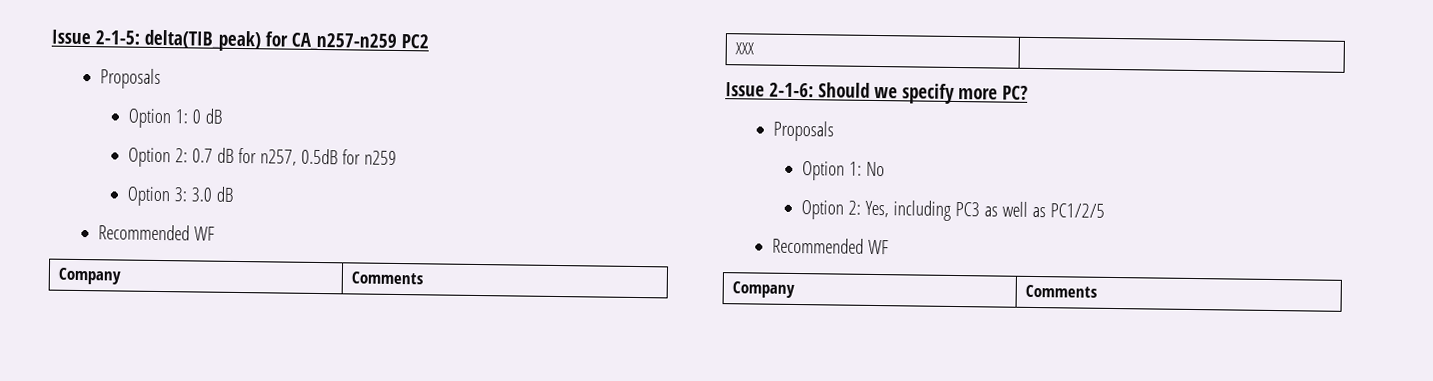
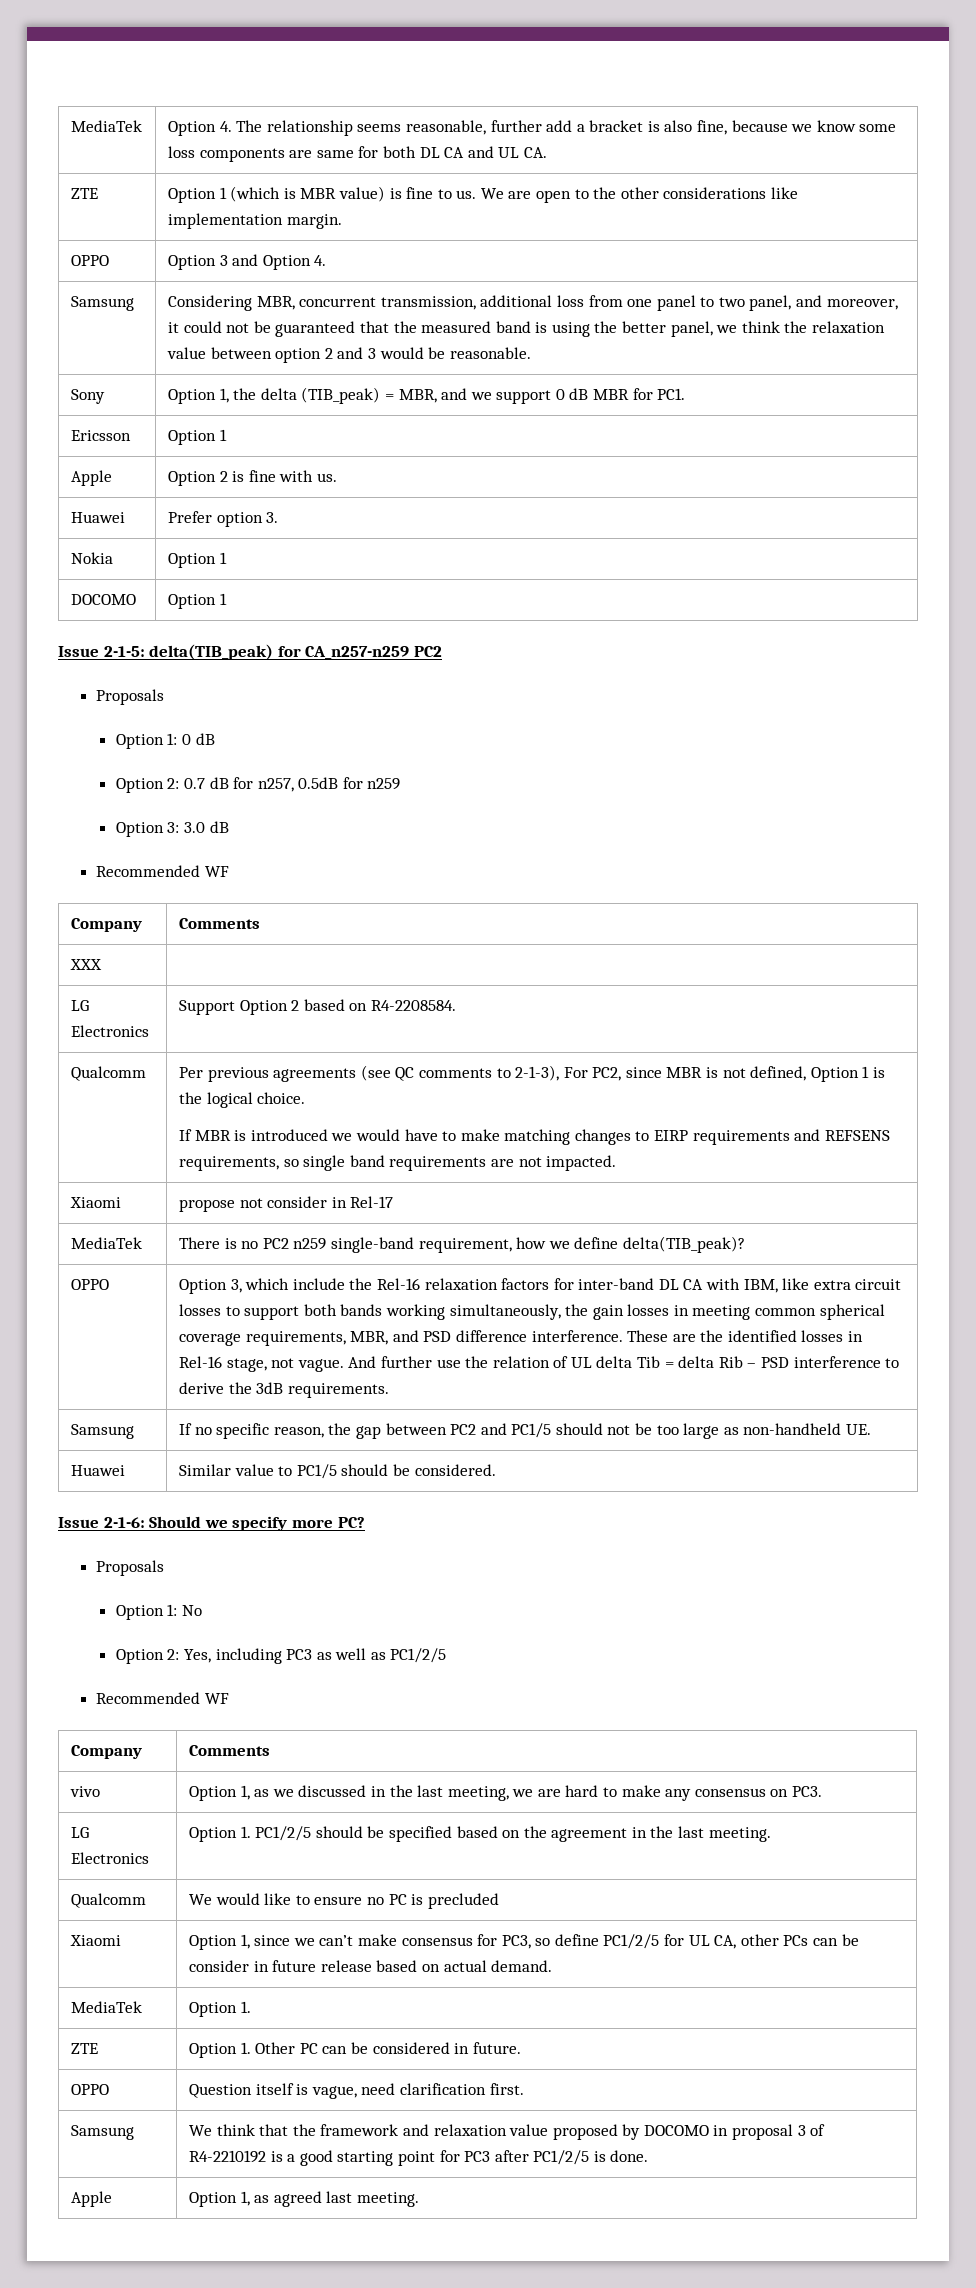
(51, 37) none -> [70,120,142,132] [167,120,897,136] [167,146,547,162] [70,188,98,199] [167,186,798,203] [167,213,342,229] [70,255,109,266] [167,254,327,270] [70,296,134,311] [167,295,898,311] [167,321,885,337] [166,347,531,363] [70,389,105,404] [167,387,686,404] [70,430,131,441] [167,429,227,445] [70,470,112,486] [167,470,337,486] [70,512,125,523] [167,511,279,527] [70,552,113,564] [167,552,227,568] [70,594,136,605] [167,593,227,609] MediaTek | Option 4. The relationship seems reasonable, further add a bracket is also fine, because we know some loss components are same for both DL CA and UL CA. // ZTE | Option 1 (which is MBR value) is fine to us. We are open to the other considerations like implementation margin. // OPPO | Option 3 and Option 4. // Samsung | Considering MBR, concurrent transmission, additional loss from one panel to two panel, and moreover, it could not be guaranteed that the measured band is using the better panel, we think the relaxation value between option 2 and 3 would be reasonable. // Sony | Option 1, the delta (TIB_peak) = MBR, and we support 0 dB MBR for PC1. // Ericsson | Option 1 // Apple | Option 2 is fine with us. // Huawei | Prefer option 3. // Nokia | Option 1 // DOCOMO | Option 1 //
(755, 48) none -> [70,1000,89,1011] [70,1025,149,1037] [178,999,456,1015] [70,1066,146,1081] [178,1065,885,1082] [178,1092,306,1108] [178,1129,890,1145] [178,1155,617,1171] [69,1197,121,1208] [178,1196,394,1212] [70,1237,142,1249] [178,1236,745,1253] [70,1279,109,1290] [178,1278,902,1294] [178,1304,885,1320] [178,1330,864,1346] [178,1356,900,1372] [178,1382,389,1398] [70,1424,134,1439] [178,1423,871,1439] [70,1465,125,1476] [178,1464,496,1479] // LG Electronics | Support Option 2 based on R4-2208584. // Qualcomm | Per previous agreements (see QC comments to 2-1-3), For PC2, since MBR is not defined, Option 1 is the logical choice. // If MBR is introduced we would have to make matching changes to EIRP requirements and REFSENS requirements, so single band requirements are not impacted. // Xiaomi | propose not consider in Rel-17 // MediaTek | There is no PC2 n259 single-band requirement, how we define delta(TIB_peak)? // OPPO | Option 3, which include the Rel-16 relaxation factors for inter-band DL CA with IBM, like extra circuit losses to support both bands working simultaneously, the gain losses in meeting common spherical coverage requirements, MBR, and PSD difference interference. These are the identified losses in Rel-16 stage, not vague. And further use the relation of UL delta Tib = delta Rib – PSD interference to derive the 3dB requirements. // Samsung | If no specific reason, the gap between PC2 and PC1/5 should not be too large as non-handheld UE. // Huawei | Similar value to PC1/5 should be considered.
(1098, 291) none -> [69,1786,100,1797] [188,1785,822,1801] [70,1827,89,1838] [70,1852,149,1864] [188,1826,771,1842] [70,1893,146,1908] [188,1893,499,1909] [69,1935,121,1946] [188,1934,859,1950] [188,1960,553,1972] [70,2001,142,2013] [188,2001,251,2017] [70,2043,98,2054] [188,2042,521,2058] [70,2084,109,2095] [188,2083,524,2099] [70,2125,134,2140] [188,2124,826,2140] [188,2150,649,2166] [70,2191,112,2207] [188,2191,419,2207] // vivo | Option 1, as we discussed in the last meeting, we are hard to make any consensus on PC3. // LG Electronics | Option 1. PC1/2/5 should be specified based on the agreement in the last meeting. // Qualcomm | We would like to ensure no PC is precluded // Xiaomi | Option 1, since we can’t make consensus for PC3, so define PC1/2/5 for UL CA, other PCs can be consider in future release based on actual demand. // MediaTek | Option 1. // ZTE | Option 1. Other PC can be considered in future. // OPPO | Question itself is vague, need clarification first. // Samsung | We think that the framework and relaxation value proposed by DOCOMO in proposal 3 of R4-2210192 is a good starting point for PC3 after PC1/2/5 is done. // Apple | Option 1, as agreed last meeting.

